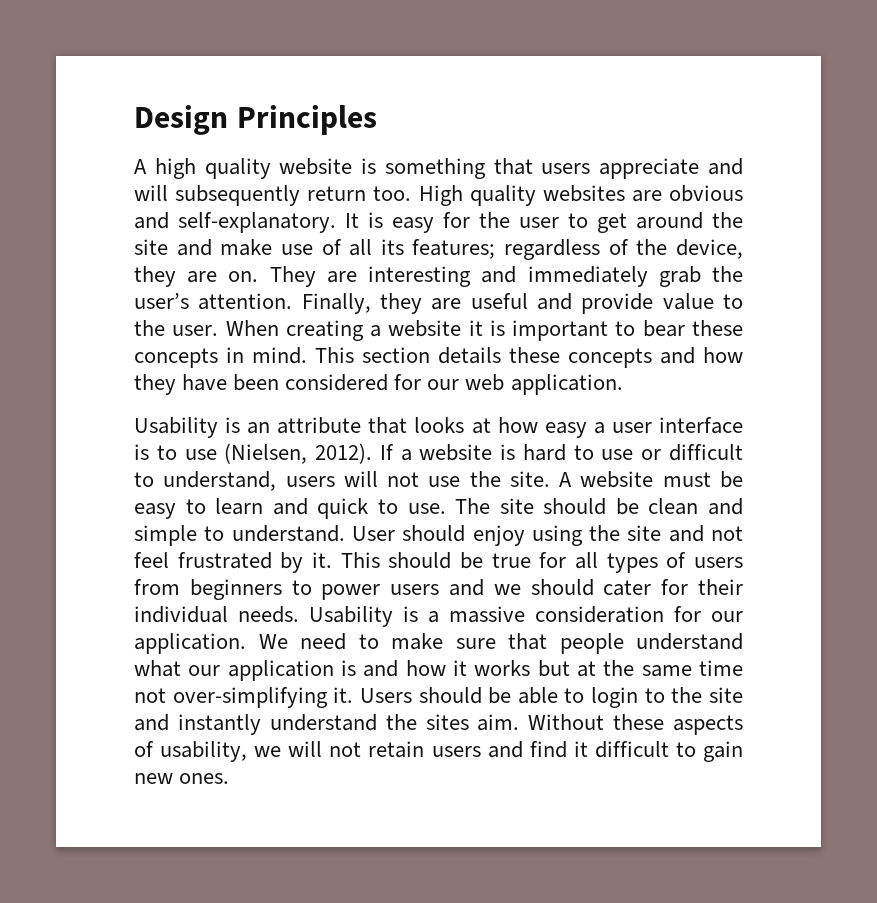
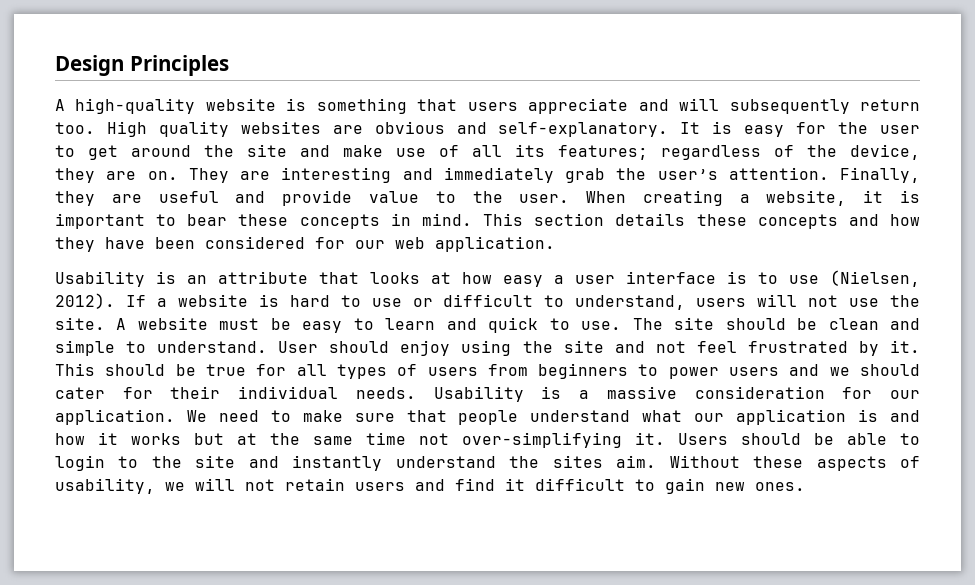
[154,158,271,179] high quality -> [75,98,196,114] high-quality
[388,320,462,337] website -> [766,190,847,206] website,

